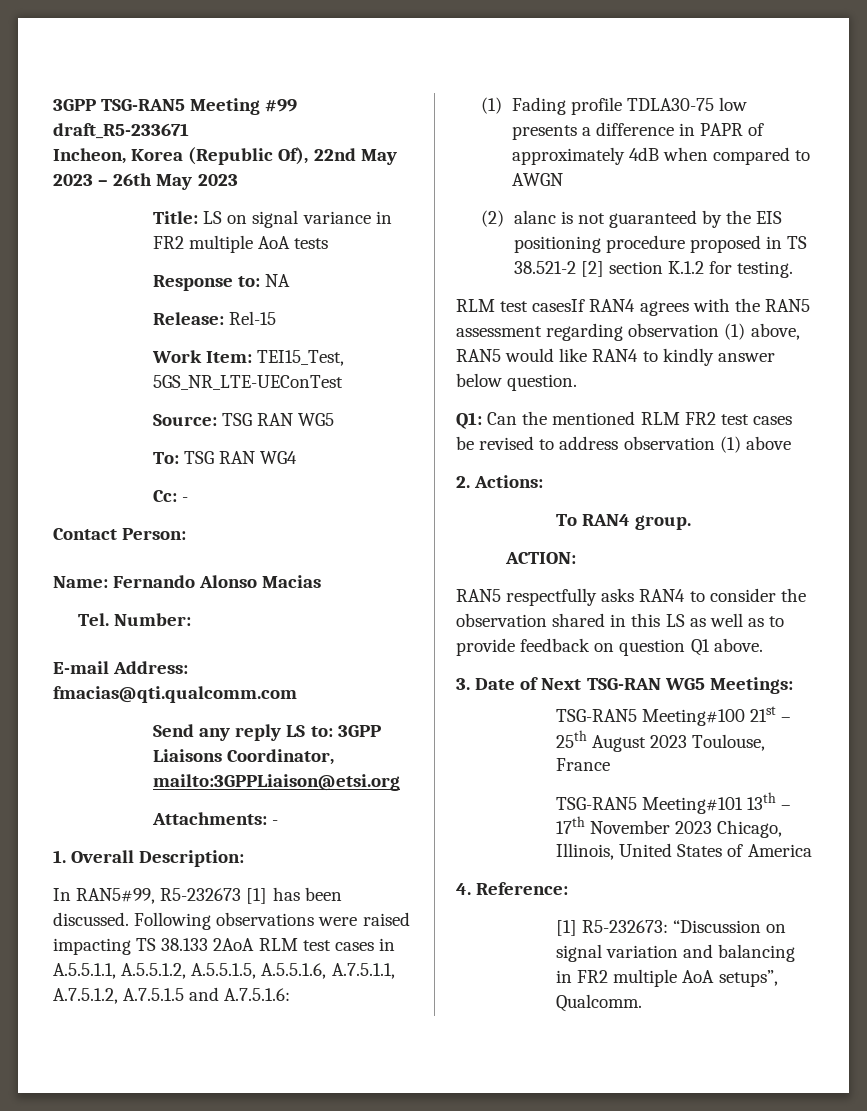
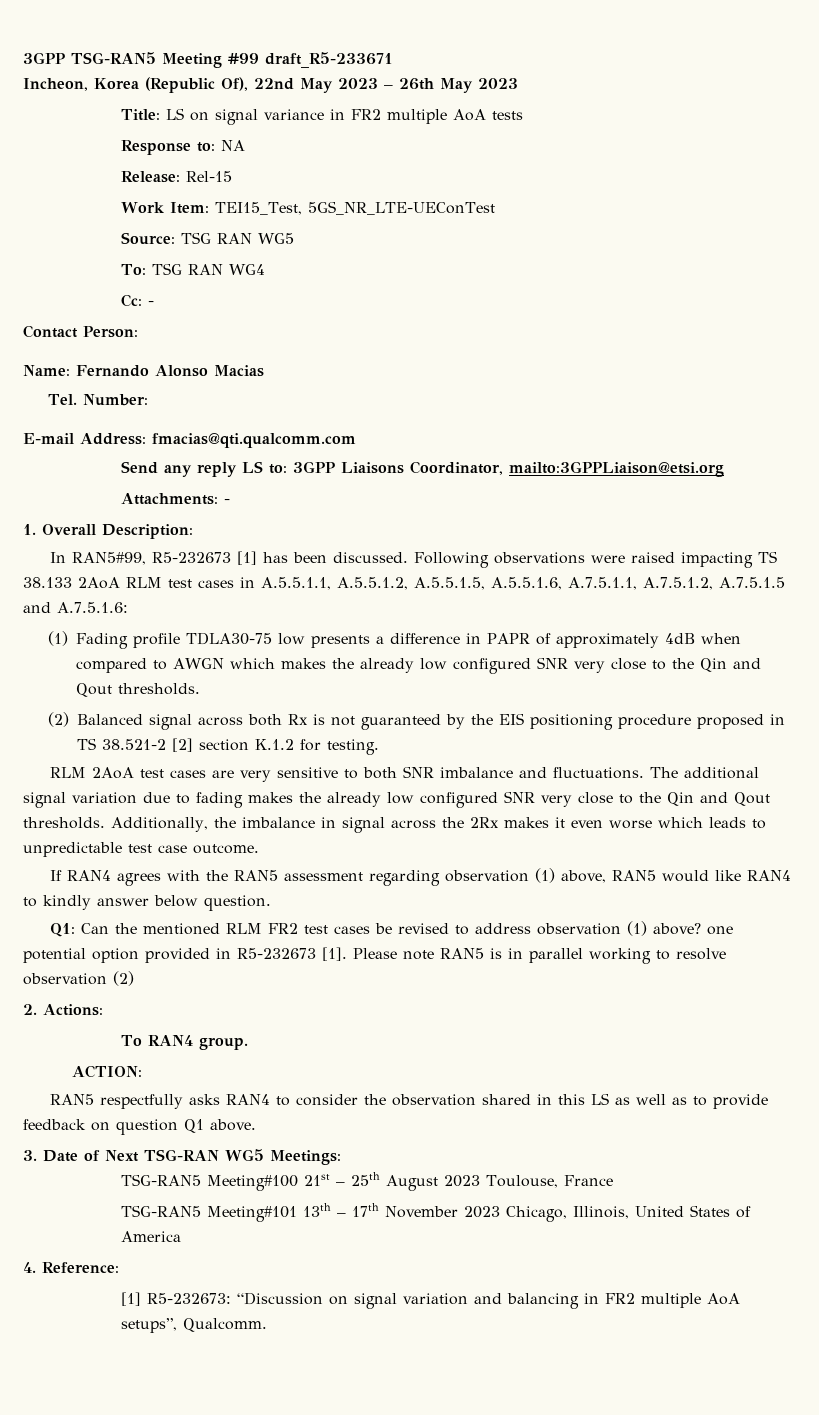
[481,210,556,227] // (2) alanc -> [229,657,761,674] [75,683,200,697] [47,712,308,730] which makes the already low configured SNR very close to the Qin and Qout thresholds. // (2) Balanced signal across both Rx
[500,299,586,312] test casesIf -> [92,766,760,782] [23,791,770,808] [23,817,766,833] [23,842,259,857] [50,870,63,881] 2AoA test cases are very sensitive to both SNR imbalance and fluctuations. The additional signal variation due to fading makes the already low configured SNR very close to the Qin and Qout thresholds. Additionally, the imbalance in signal across the 2Rx makes it even worse which leads to unpredictable test case outcome. // If
[745,436,791,450] above -> [653,923,734,935] [23,947,726,964] [23,971,134,986] above? one potential option provided in R5-232673 [1]. Please note RAN5 is in parallel working to resolve observation (2)

